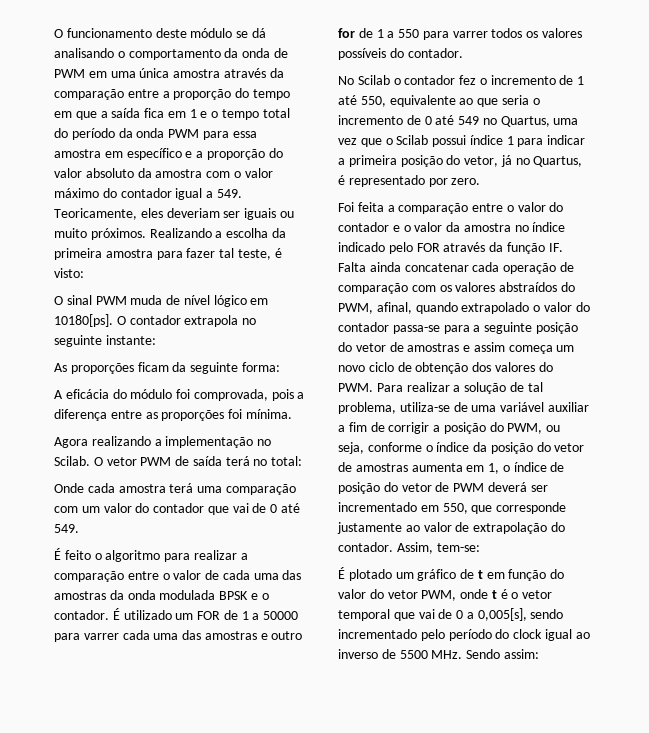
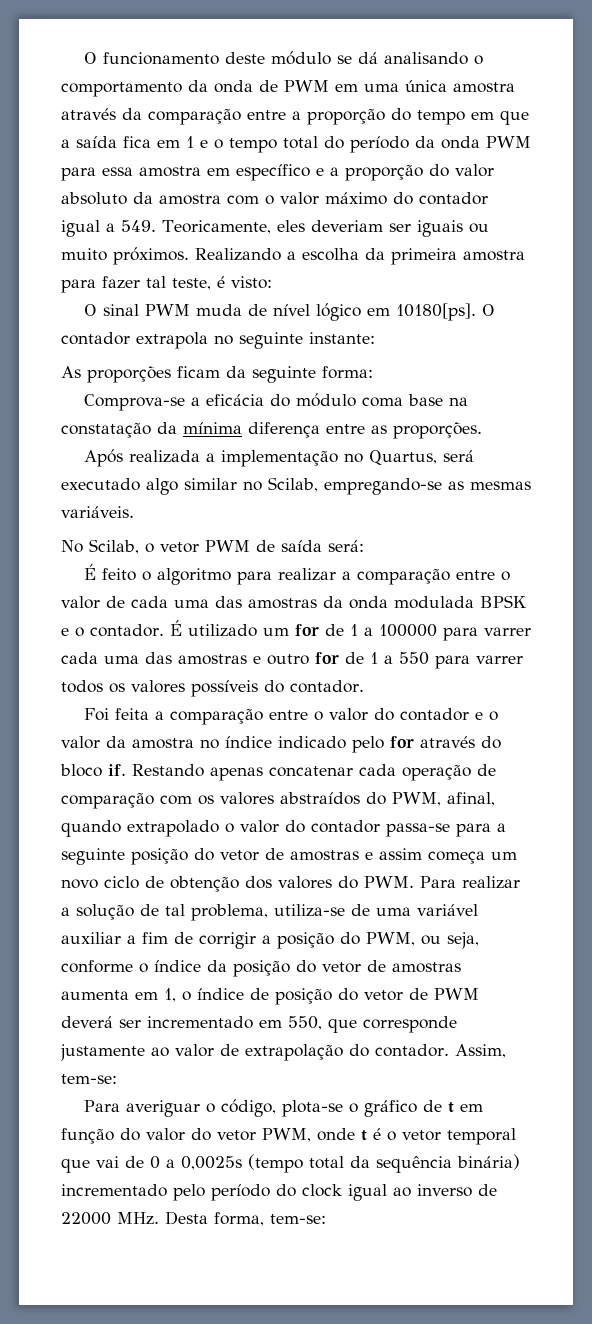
[54,390,63,399] A -> [83,394,200,411] Comprova-se a
[176,389,305,401] [54,409,292,421] [54,436,272,448] [54,456,303,466] [54,483,296,495] [54,503,301,515] [54,524,79,533] foi comprovada, pois a diferença entre as proporções foi mínima. // Agora realizando a implementação no Scilab. O vetor PWM de saída terá no total: // Onde cada amostra terá uma comparação com um valor do contador que vai de 0 até 549. -> [361,394,468,407] [61,422,482,439] [83,449,474,467] [61,477,531,495] [61,506,134,518] [61,539,364,554] coma base na constatação da mínima diferença entre as proporções. // Após realizada a implementação no Quartus, será executado algo similar no Scilab, empregando-se as mesmas variáveis. // No Scilab, o vetor PWM de saída será:
[197,610,299,620] FOR de 1 a 50000 -> [294,624,437,637] for de 1 a 100000
[338,75,585,85] [338,95,540,107] [338,115,579,127] [338,135,586,147] [338,155,583,167] [338,175,481,187] // No Scilab o contador fez o incremento de 1 até 550, equivalente ao que seria o incremento de 0 até 549 no Quartus, uma vez que o Scilab possui índice 1 para indicar a primeira posição do vetor, já no Quartus, é representado por zero. -> (364, 686) none
[416,242,563,254] [338,262,401,272] FOR através da função IF. Falta ainda -> [390,736,501,749] [60,764,263,781] for através do bloco if. Restando apenas
[338,567,414,581] É plotado um -> [83,1099,358,1117] Para averiguar o código, plota-se o
[477,608,564,621] 0,005[s], sendo -> [181,1154,520,1173] 0,0025s (tempo total da sequência binária)
[399,649,539,659] 5500 MHz. Sendo assim: -> [61,1211,326,1226] 22000 MHz. Desta forma, tem-se:

